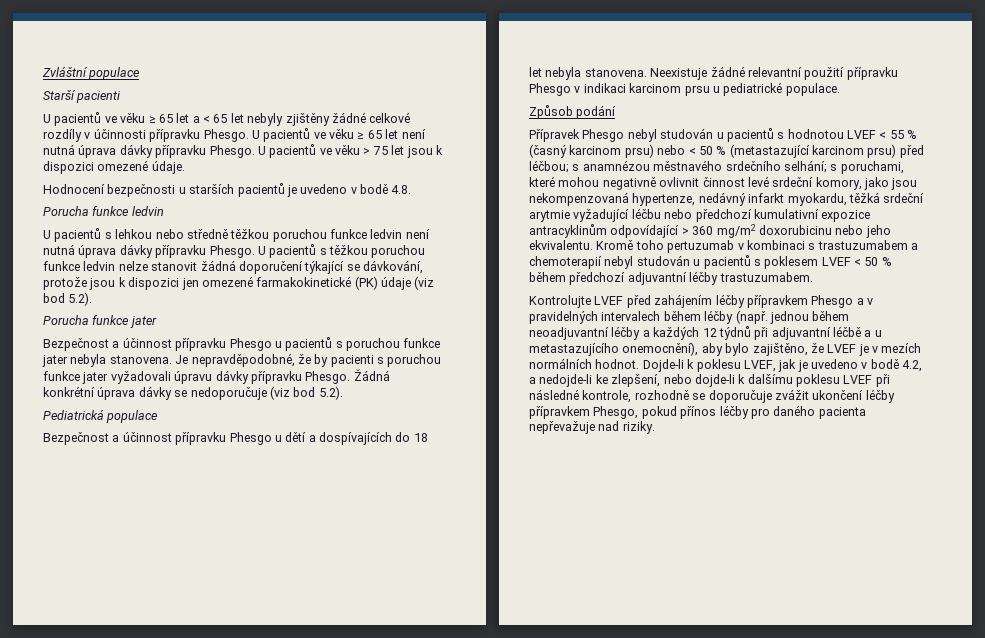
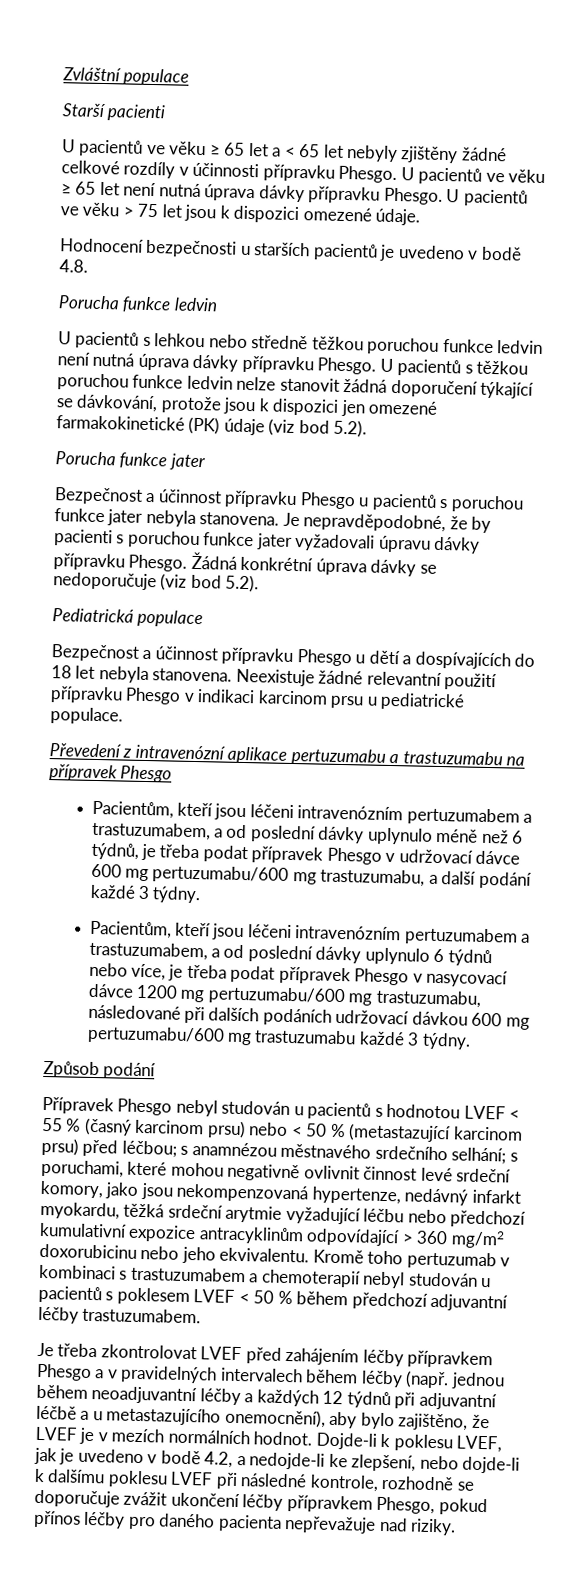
(840, 89) none -> [49,743,526,766] [49,764,173,783] [91,800,533,826] [91,821,524,845] [90,842,521,865] [90,863,532,889] [89,884,202,904] [89,920,531,946] [88,941,492,967] [88,962,509,988] [87,983,481,1008] [87,1004,530,1030] [86,1025,471,1050] // Převedení z intravenózní aplikace pertuzumabu a trastuzumabu na přípravek Phesgo // Pacientům, kteří jsou léčeni intravenózním pertuzumabem a trastuzumabem, a od poslední dávky uplynulo méně než 6 týdnů, je třeba podat přípravek Phesgo v udržovací dávce 600 mg pertuzumabu/600 mg trastuzumabu, a další podání každé 3 týdny. // Pacientům, kteří jsou léčeni intravenózním pertuzumabem a trastuzumabem, a od poslední dávky uplynulo 6 týdnů nebo více, je třeba podat přípravek Phesgo v nasycovací dávce 1200 mg pertuzumabu/600 mg trastuzumabu, následované při dalších podáních udržovací dávkou 600 mg pertuzumabu/600 mg trastuzumabu každé 3 týdny.
[529,295,591,308] Kontrolujte -> [37,1342,197,1360] Je třeba zkontrolovat

